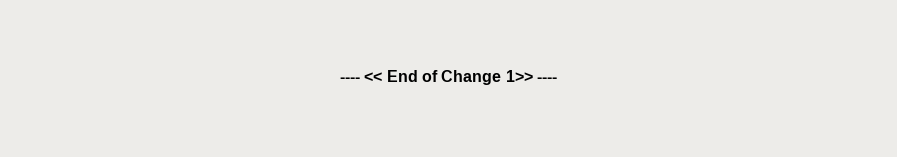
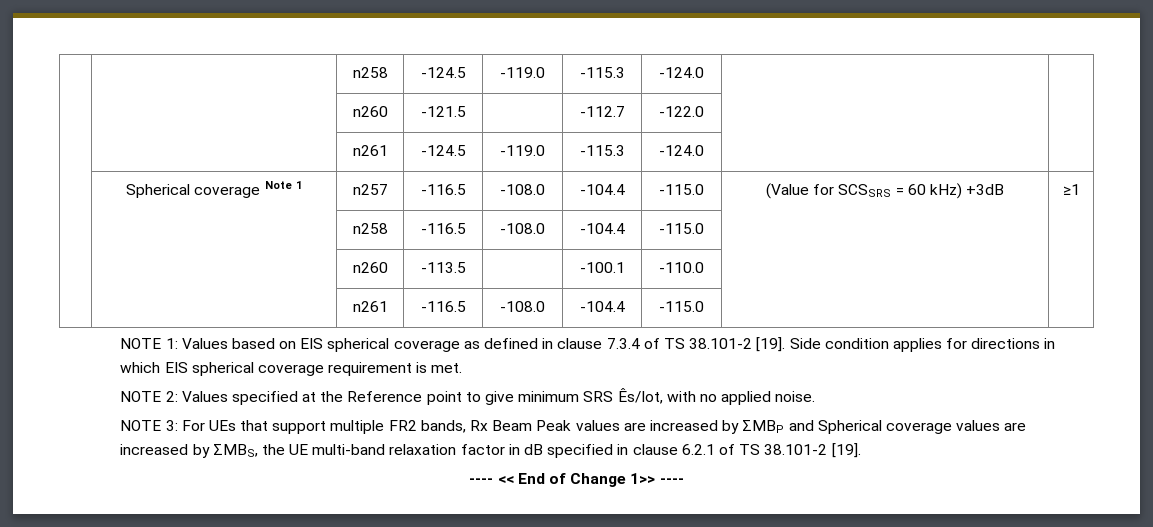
(340, 79) none -> [352,67,388,78] [420,67,466,78] [499,67,545,78] [579,67,625,78] [659,67,704,78] [352,106,388,117] [420,106,466,117] [579,106,625,117] [659,106,704,117] [352,145,388,156] [420,145,466,156] [499,145,545,156] [579,145,625,156] [659,145,704,156] [126,181,302,198] [352,184,388,195] [420,184,466,195] [499,184,545,195] [579,184,625,195] [659,184,704,195] [765,183,1005,199] [1062,184,1080,195] [352,223,388,234] [420,223,466,234] [499,223,545,234] [579,223,625,234] [659,223,704,234] [352,262,388,273] [420,262,466,273] [579,262,625,273] [659,262,704,273] [352,301,388,312] [420,301,466,312] [499,301,545,312] [579,301,625,312] [659,301,704,312] [120,337,1056,352] [120,362,463,376] [120,388,816,405] [120,420,1027,434] [120,443,861,458] | | n258 | -124.5 | -119.0 | -115.3 | -124.0 | | // | | n260 | -121.5 | | -112.7 | -122.0 | | // | | n261 | -124.5 | -119.0 | -115.3 | -124.0 | | // | Spherical coverage Note 1 | n257 | -116.5 | -108.0 | -104.4 | -115.0 | (Value for SCSSRS = 60 kHz) +3dB | ≥1 // | | n258 | -116.5 | -108.0 | -104.4 | -115.0 | | // | | n260 | -113.5 | | -100.1 | -110.0 | | // | | n261 | -116.5 | -108.0 | -104.4 | -115.0 | | // NOTE 1: Values based on EIS spherical coverage as defined in clause 7.3.4 of TS 38.101-2 [19]. Side condition applies for directions in which EIS spherical coverage requirement is met. // NOTE 2: Values specified at the Reference point to give minimum SRS Ês/Iot, with no applied noise. // NOTE 3: For UEs that support multiple FR2 bands, Rx Beam Peak values are increased by ΣMBP and Spherical coverage values are increased by ΣMBS, the UE multi-band relaxation factor in dB specified in clause 6.2.1 of TS 38.101-2 [19]. //

